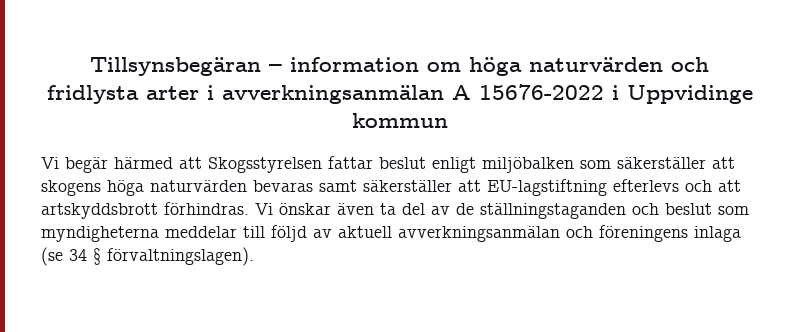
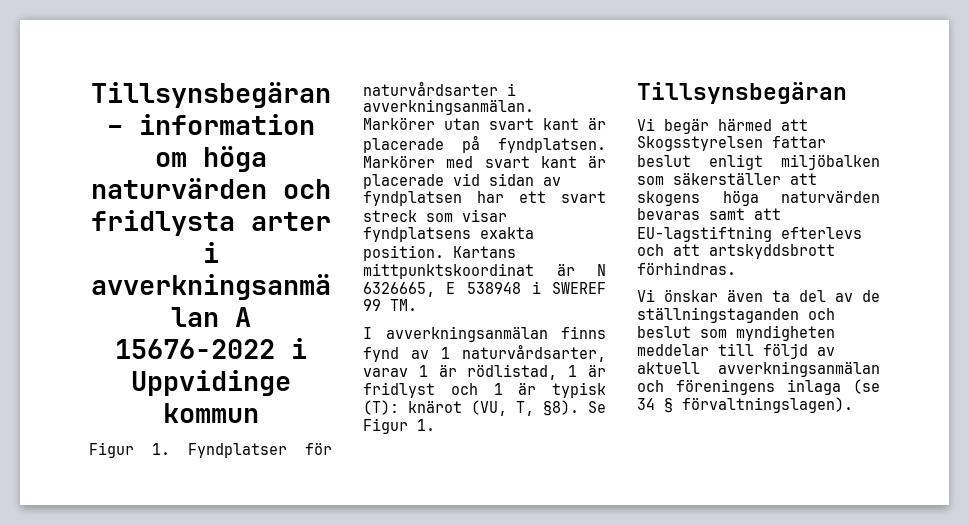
(448, 120) none -> [89,442,332,458] [363,81,516,96] [363,99,534,115] [363,117,606,130] [363,135,606,153] [363,155,606,168] [363,173,561,189] [363,191,606,206] [363,209,507,222] [363,227,534,242] [363,245,516,261] [363,263,606,279] [363,281,606,297] [363,299,417,311] [363,326,606,342] [363,344,606,362] [363,364,606,380] [363,382,606,398] [363,400,606,416] [363,418,435,434] [637,82,847,104] // Figur 1. Fyndplatser för naturvårdsarter i avverkningsanmälan. Markörer utan svart kant är placerade på fyndplatsen. Markörer med svart kant är placerade vid sidan av fyndplatsen har ett svart streck som visar fyndplatsens exakta position. Kartans mittpunktskoordinat är N 6326665, E 538948 i SWEREF 99 TM. // I avverkningsanmälan finns fynd av 1 naturvårdsarter, varav 1 är rödlistad, 1 är fridlyst och 1 är typisk (T): knärot (VU, T, §8). Se Figur 1. // Tillsynsbegäran
[363,180,452,192] säkerställer -> (745, 214) none
(249, 208) none -> (736, 268) //
[41,226,159,242] myndigheterna -> [736,325,835,341] myndigheten

